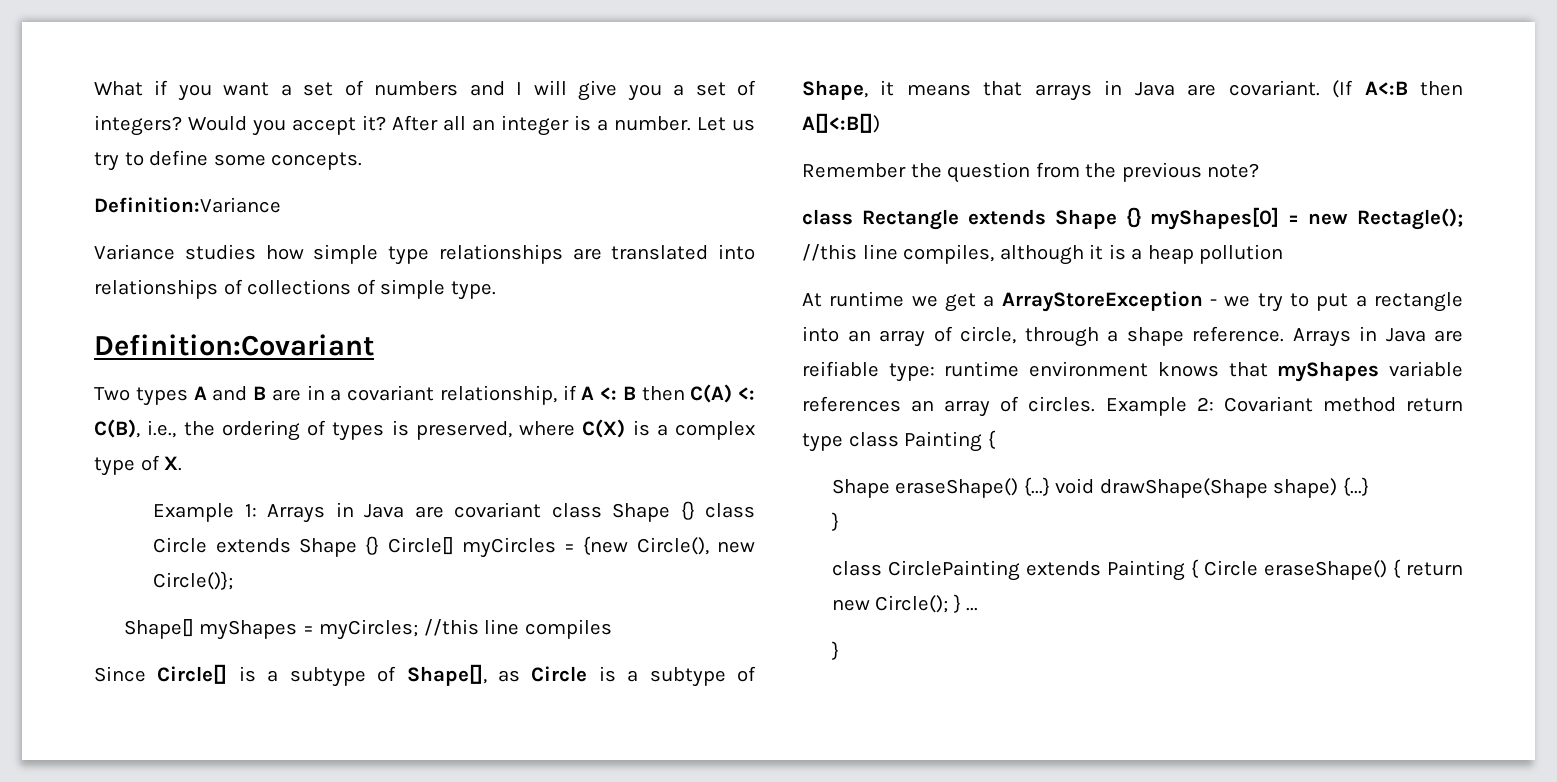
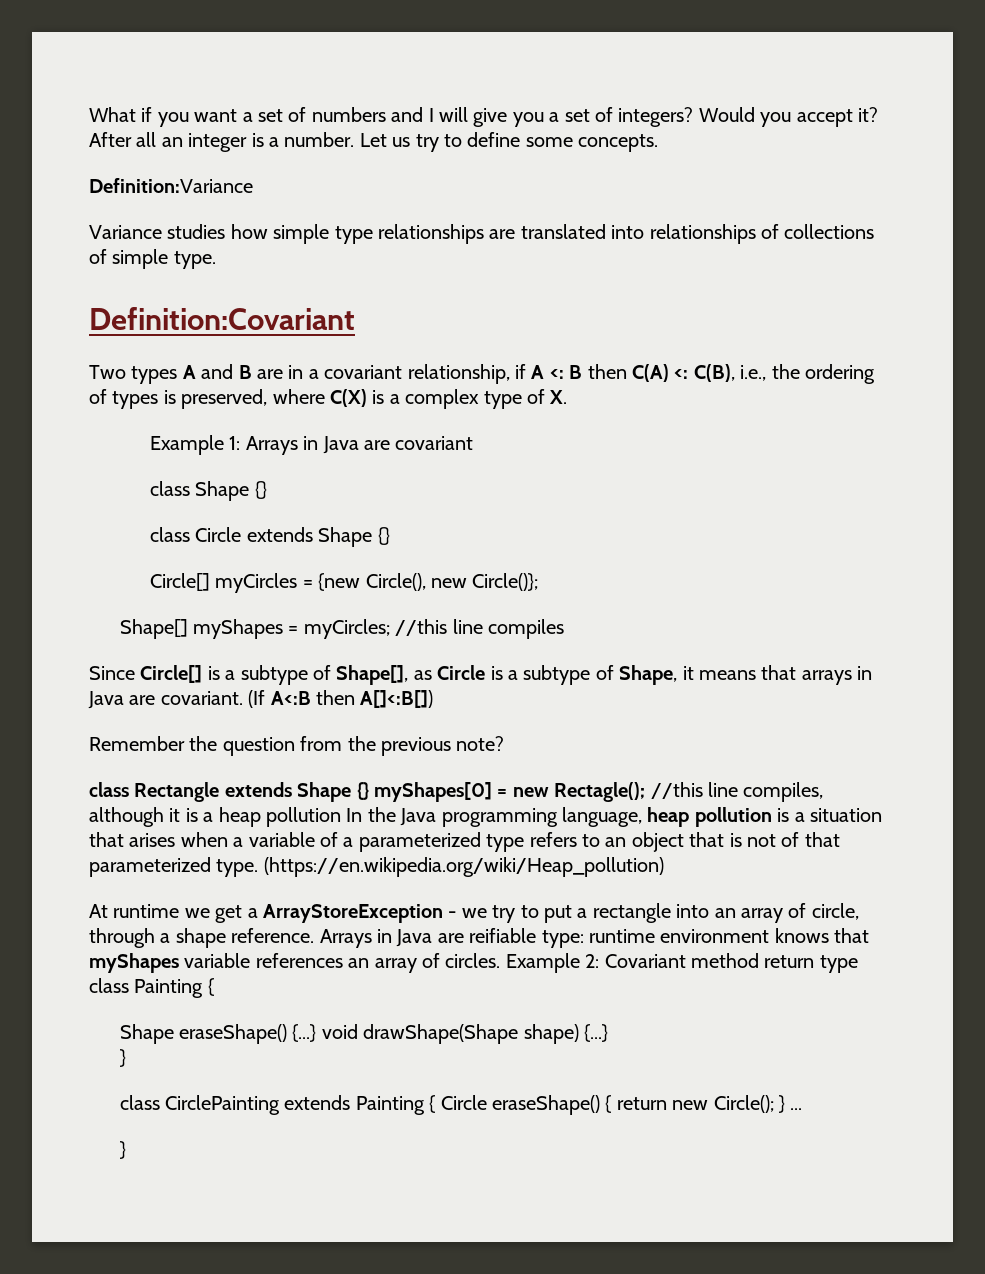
(542, 510) none -> (474, 443) //
(695, 510) none -> (267, 490) //
(380, 545) none -> (390, 536) //
(1284, 254) none -> [346,807,882,827] [89,832,840,852] [89,857,664,877] In the Java programming language, heap pollution is a situation that arises when a variable of a parameterized type refers to an object that is not of that parameterized type. (https://en.wikipedia.org/wiki/Heap_pollution)

